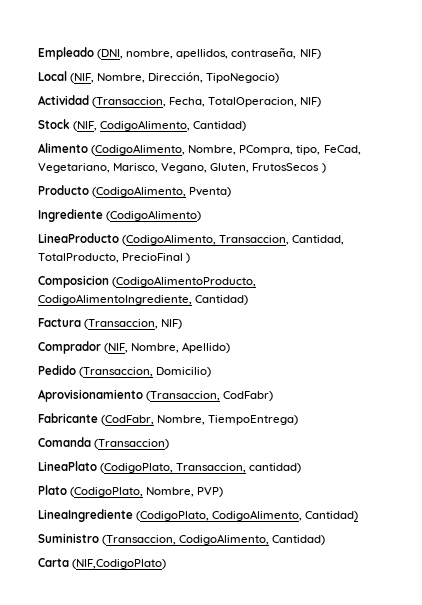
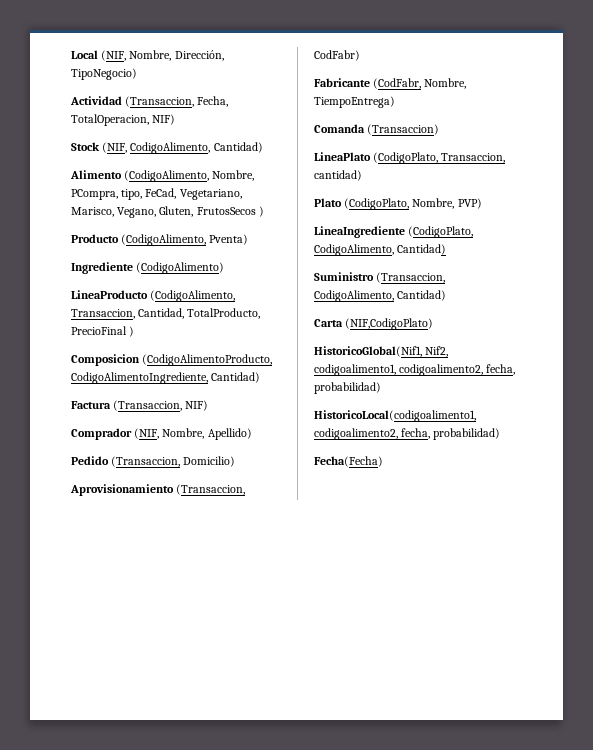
[38,47,321,60] Empleado (DNI, nombre, apellidos, contraseña, NIF) // -> (71, 54) none
(167, 564) none -> [314,346,449,357] [314,364,516,376] [314,382,381,394] [314,410,476,422] [314,428,501,440] [314,456,383,467] // HistoricoGlobal(Nif1, Nif2, codigoalimento1, codigoalimento2, fecha, probabilidad) // HistoricoLocal(codigoalimento1, codigoalimento2, fecha, probabilidad) // Fecha(Fecha)

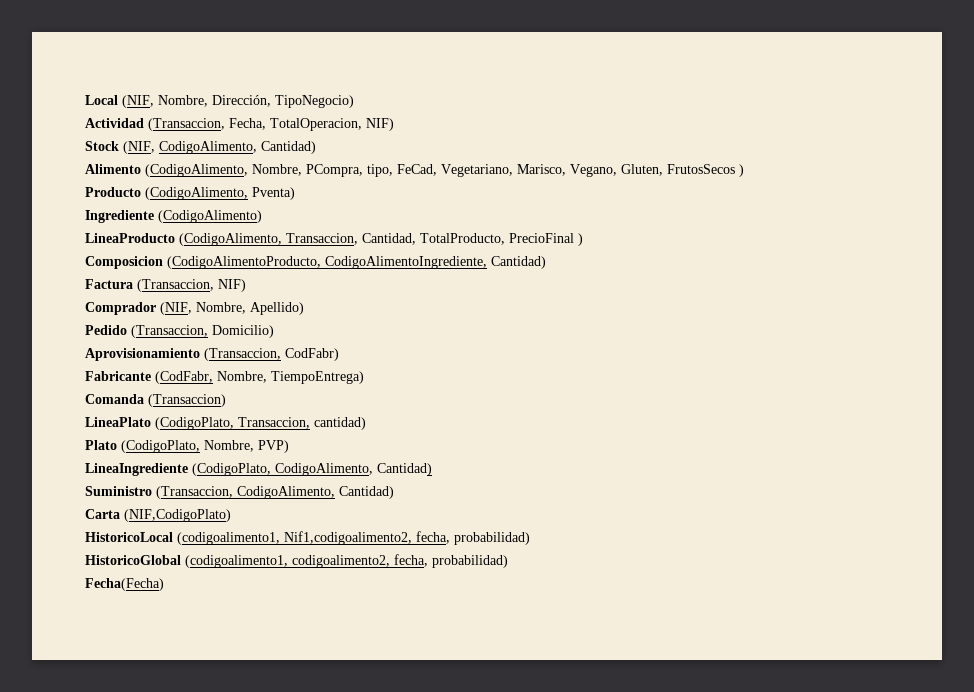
[314,346,449,357] [314,364,516,376] [314,382,381,394] [314,410,476,422] HistoricoGlobal(Nif1, Nif2, codigoalimento1, codigoalimento2, fecha, probabilidad) // HistoricoLocal(codigoalimento1, -> [85,531,530,545] [85,555,288,568] HistoricoLocal (codigoalimento1, Nif1,codigoalimento2, fecha, probabilidad) // HistoricoGlobal (codigoalimento1,

